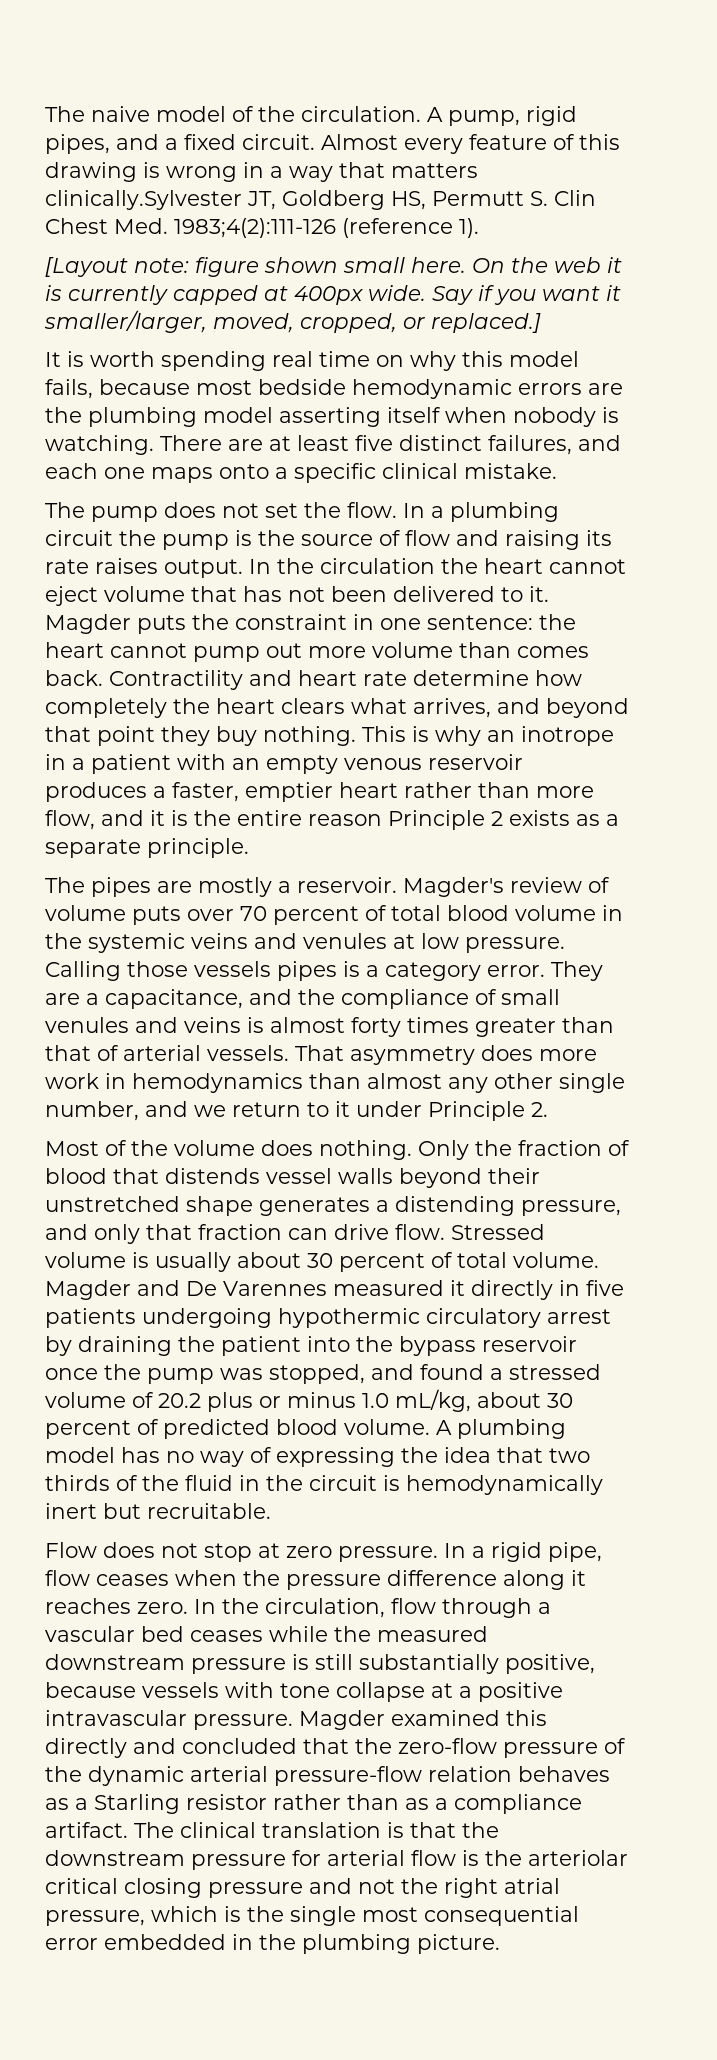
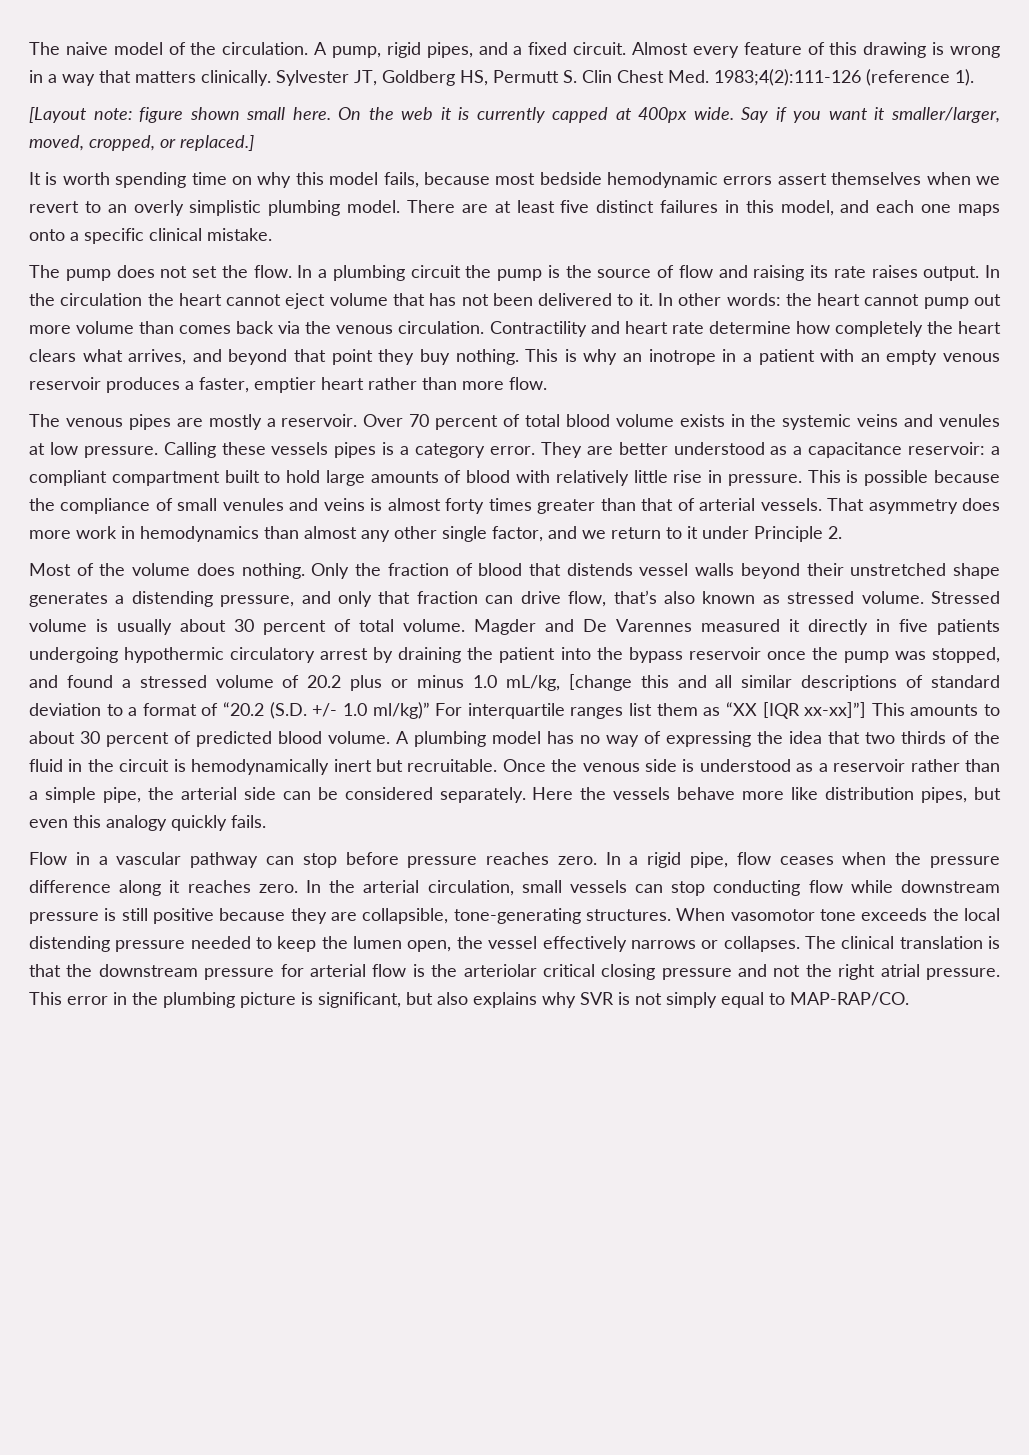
[45,190,242,210] clinically.Sylvester -> [201,70,349,86] clinically. Sylvester
[272,351,313,367] real -> (187, 180) none
[588,383,623,395] [45,407,619,427] [45,435,154,455] are the plumbing model asserting itself when nobody is watching. -> [777,172,1001,185] [29,200,401,216] assert themselves when we revert to an overly simplistic plumbing model.
[488,435,572,455] failures, -> [660,200,834,216] failures in this model,
[45,614,533,634] Magder puts the constraint in one sentence: -> [658,293,781,306] In other words:
[45,670,103,686] back. -> [236,321,485,334] back via the venous circulation.
[45,810,619,830] [45,838,249,858] [45,877,85,893] flow, and it is the entire reason Principle 2 exists as a separate principle. // The -> [509,377,547,390] [29,414,123,427] flow. // The venous
[403,877,610,897] [45,905,234,925] Magder's review of volume puts over -> [363,414,404,427] Over
(596, 913) none -> [679,414,725,427] exists
[127,961,188,977] those -> [221,442,266,455] these
[86,989,292,1009] a capacitance, and -> [618,442,1001,458] [29,470,1001,486] better understood as a capacitance reservoir: a compliant compartment built to hold large amounts of blood with relatively little rise in pressure. This is possible because
[45,1101,139,1121] number, -> [492,526,543,542] factor,
[395,1224,445,1240] flow. -> [568,590,924,607] flow, that’s also known as stressed volume.
(471, 1400) none -> [568,674,1001,691] [29,702,1000,719] [change this and all similar descriptions of standard deviation to a format of “20.2 (S.D. +/- 1.0 ml/kg)” For interquartile ranges list them as “XX [IQR xx-xx]”] This amounts to
[45,1542,438,1562] // Flow does not stop at zero pressure. -> [502,759,1001,772] [29,787,1002,803] [29,815,266,831] [29,852,597,868] Once the venous side is understood as a reservoir rather than a simple pipe, the arterial side can be considered separately. Here the vessels behave more like distribution pipes, but even this analogy quickly fails. // Flow in a vascular pathway can stop before pressure reaches zero.
[265,1598,551,1618] [45,1626,488,1642] [45,1654,595,1674] [45,1682,563,1702] [45,1710,547,1730] [45,1738,626,1758] [45,1766,610,1786] [45,1794,582,1814] [45,1822,128,1838] circulation, flow through a vascular bed ceases while the measured downstream pressure is still substantially positive, because vessels with tone collapse at a positive intravascular pressure. Magder examined this directly and concluded that the zero-flow pressure of the dynamic arterial pressure-flow relation behaves as a Starling resistor rather than as a compliance artifact. -> [363,880,1000,896] [29,908,1001,924] [29,936,800,952] arterial circulation, small vessels can stop conducting flow while downstream pressure is still positive because they are collapsible, tone-generating structures. When vasomotor tone exceeds the local distending pressure needed to keep the lumen open, the vessel effectively narrows or collapses.
[45,1906,579,1926] [45,1934,500,1954] pressure, which is the single most consequential error embedded in the plumbing picture. -> [926,968,1001,980] [29,992,909,1008] pressure. This error in the plumbing picture is significant, but also explains why SVR is not simply equal to MAP-RAP/CO.

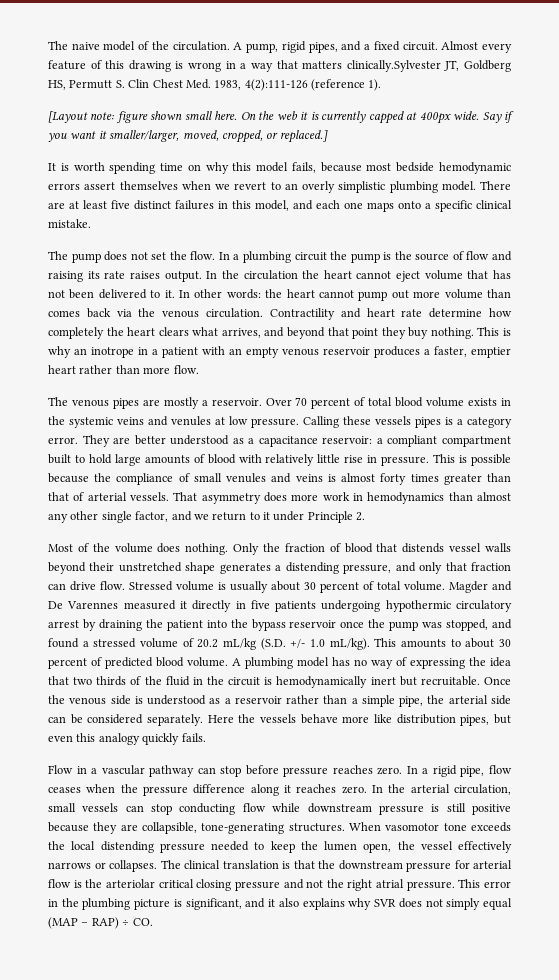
[201,70,349,86] clinically. Sylvester -> [346,60,441,72] clinically.Sylvester
[714,69,861,86] 1983;4(2):111-126 -> [214,79,308,91] 1983, 4(2):111-126
[568,590,924,607] flow, that’s also known as stressed volume. -> [100,581,125,590] flow.
[350,674,1001,691] [29,702,867,719] plus or minus 1.0 mL/kg, [change this and all similar descriptions of standard deviation to a format of “20.2 (S.D. +/- 1.0 ml/kg)” For interquartile ranges list them as “XX [IQR xx-xx]”] -> [222,638,370,650] mL/kg (S.D. +/- 1.0 mL/kg).
[406,992,433,1005] but -> [245,898,276,908] and it
[618,992,630,1005] is -> [398,898,422,908] does
[769,992,909,1006] to MAP-RAP/CO. -> [48,917,153,929] (MAP − RAP) ÷ CO.

